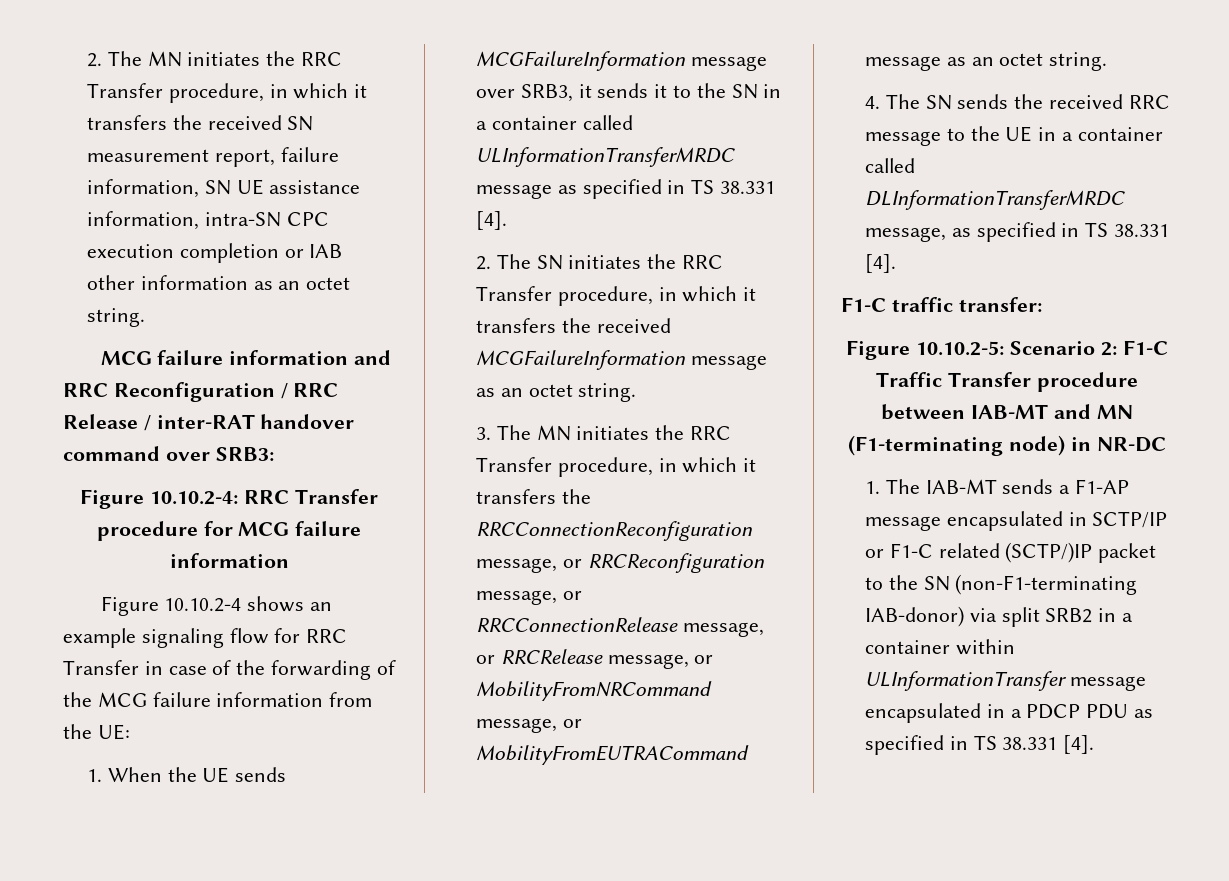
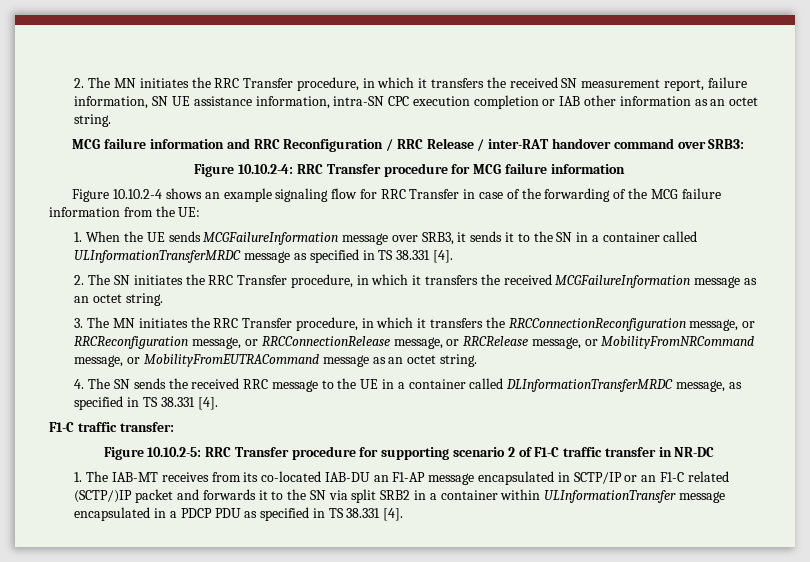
[1010,340,1168,356] [876,372,1138,392] [881,404,1133,420] [848,435,1066,456] Scenario 2: F1-C Traffic Transfer procedure between IAB-MT and MN (F1-terminating node) -> [205,446,656,460] RRC Transfer procedure for supporting scenario 2 of F1-C traffic transfer
[1002,479,1071,494] sends a -> [161,471,389,482] receives from its co-located IAB-DU an
(884, 553) none -> [641,475,657,482] an
[864,574,1138,595] [864,606,964,627] to the SN (non-F1-terminating IAB-donor) -> [177,489,326,500] and forwards it to the SN

